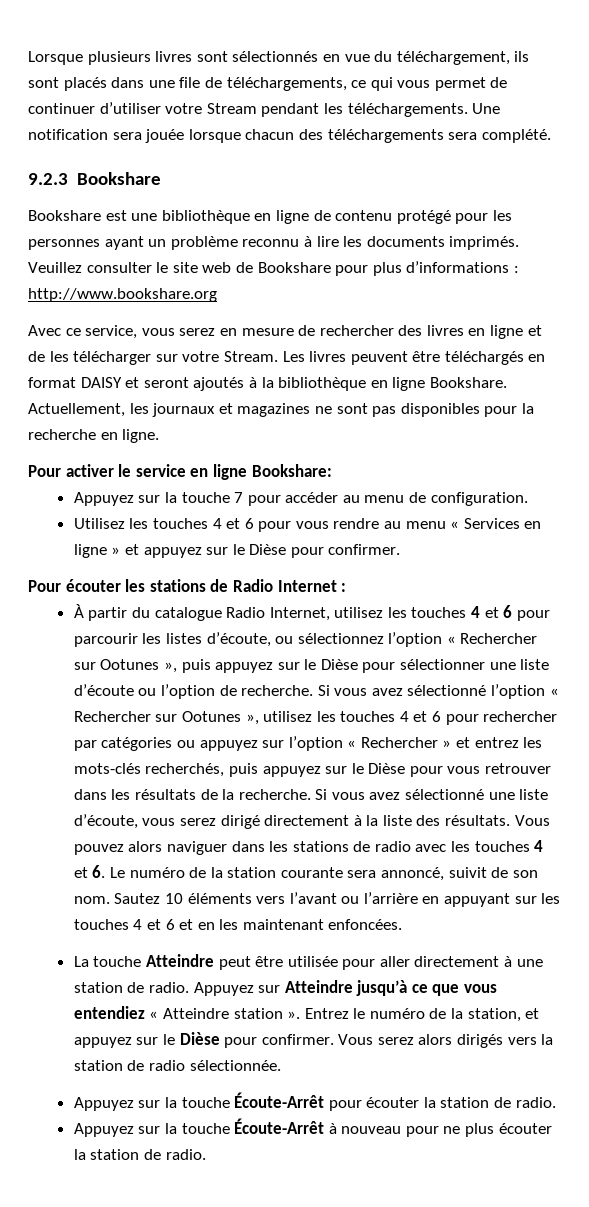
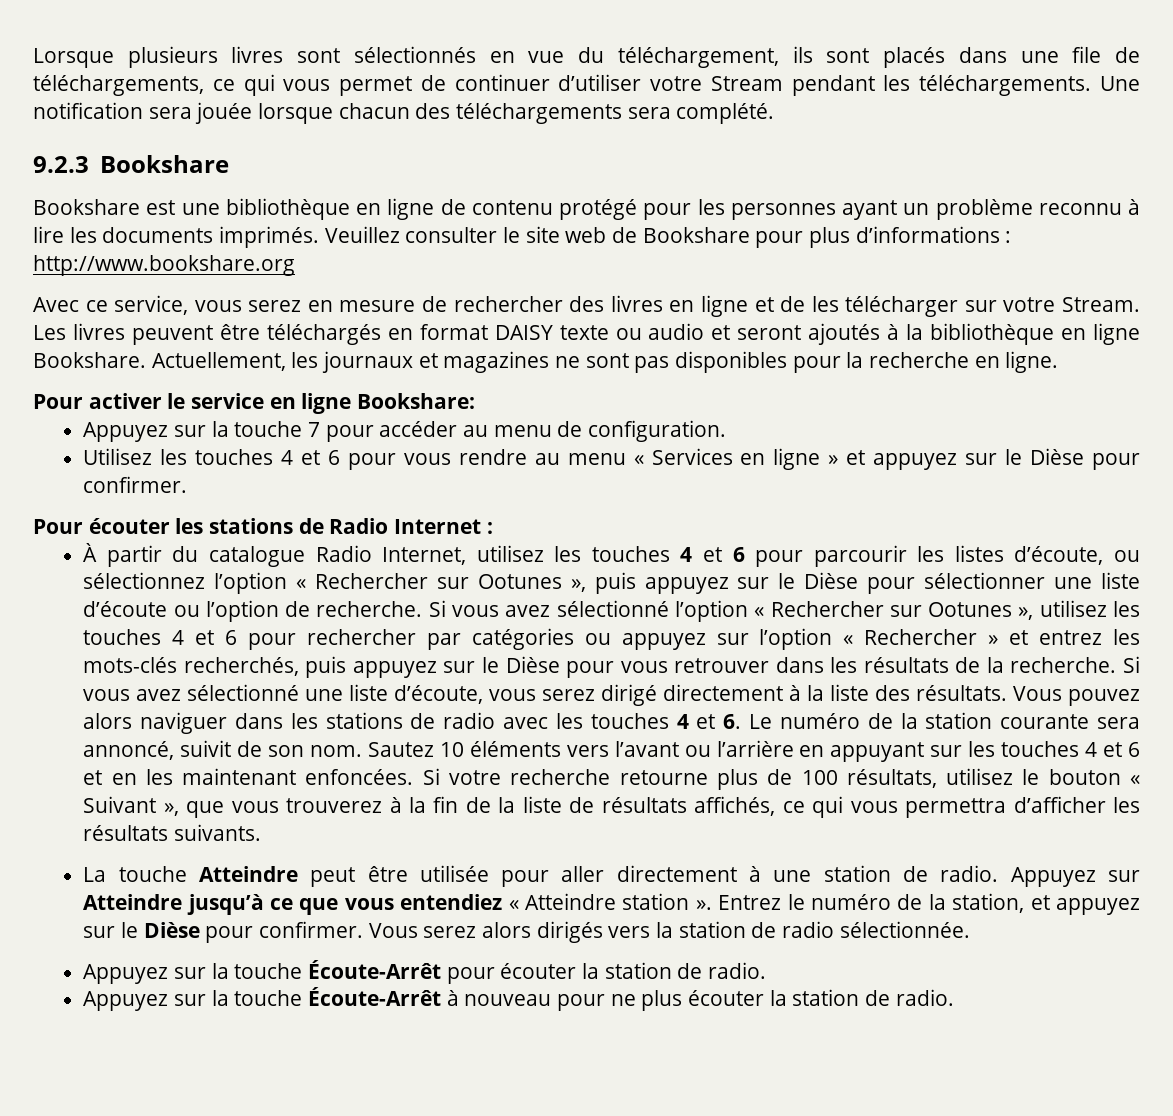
(122, 382) none -> [559,323,705,340] texte ou audio
(403, 924) none -> [422,768,1140,790] [83,796,1141,818] [83,824,261,841] Si votre recherche retourne plus de 100 résultats, utilisez le bouton « Suivant », que vous trouverez à la fin de la liste de résultats affichés, ce qui vous permettra d’afficher les résultats suivants.

